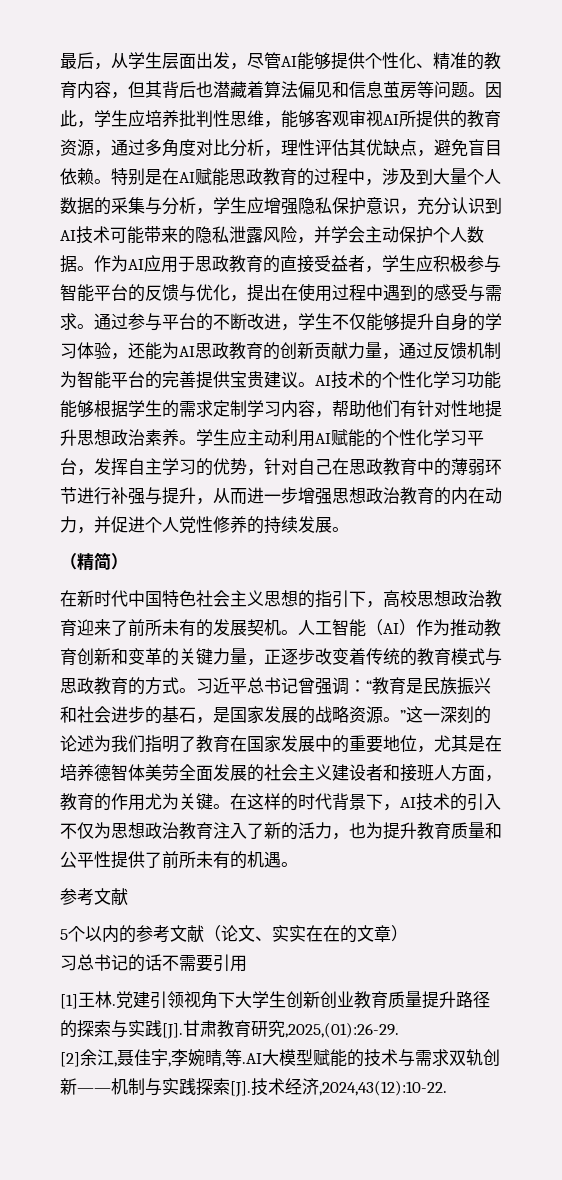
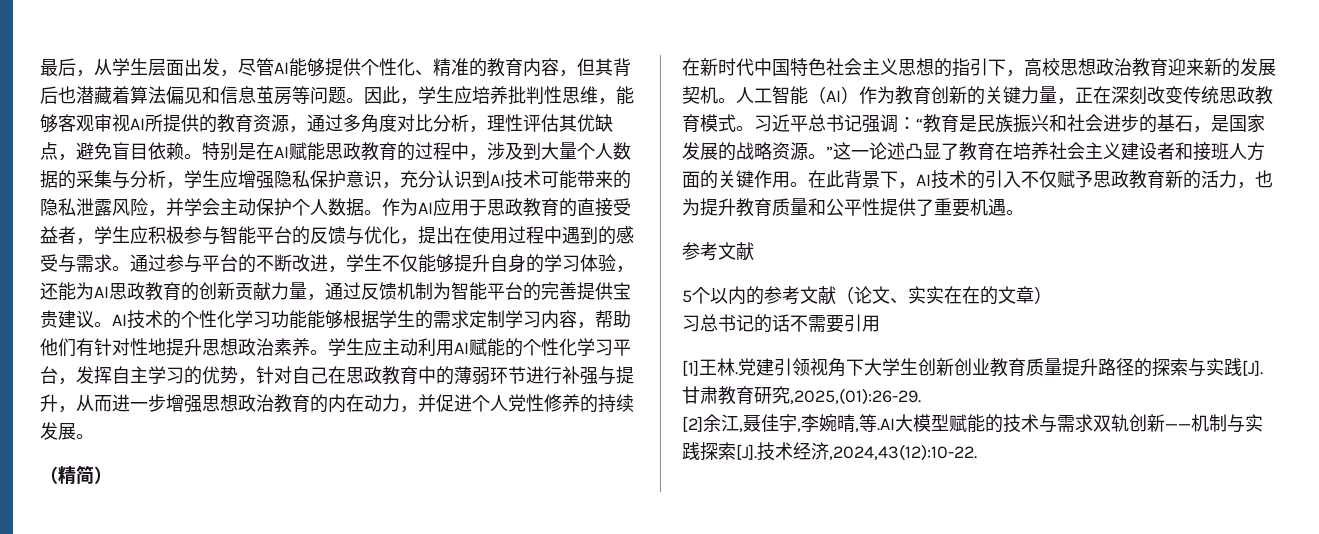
[111,619,196,637] 了前所未有 -> [1204,58,1222,76] 新
[450,619,484,637] 推动 -> (895, 95) none
[111,648,162,665] 和变革 -> (967, 95) none
[281,648,502,666] [60,677,162,695] 逐步改变着传统的教育模式与思政教育的方 -> [1093,86,1273,105] [682,114,718,132] 在深刻改变传统思政教育模
[298,677,315,694] 曾 -> (862, 123) none
[440,706,491,724] [60,735,502,753] [60,764,264,782] 深刻的论述为我们指明了教育在国家发展中的重要地位，尤其是在培养德智体美劳全面发展的 -> [869,142,1049,161] 论述凸显了教育在培养
[485,775,502,782] [60,793,332,811] ，教育的作用尤为关键。在这样的时代 -> [700,170,844,189] 的关键作用。在此
[94,822,264,840] 为思想政治教育注入了 -> [1057,170,1165,189] 赋予思政教育
[162,851,247,869] 前所未有的 -> [934,198,970,217] 重要

